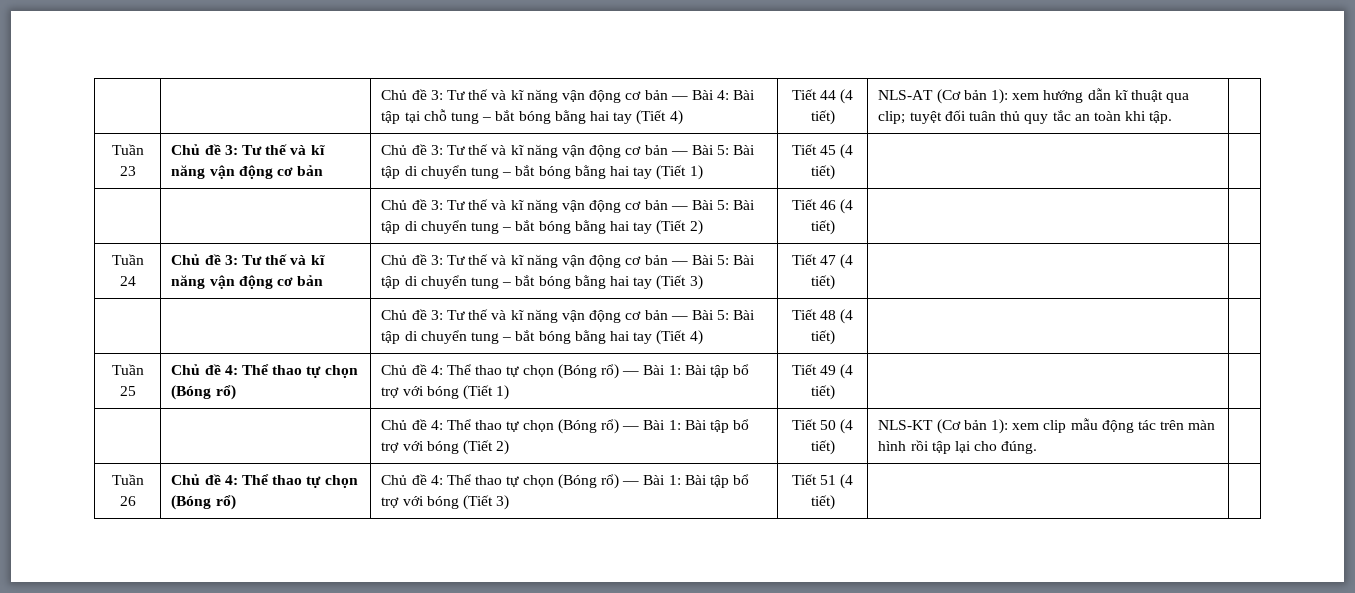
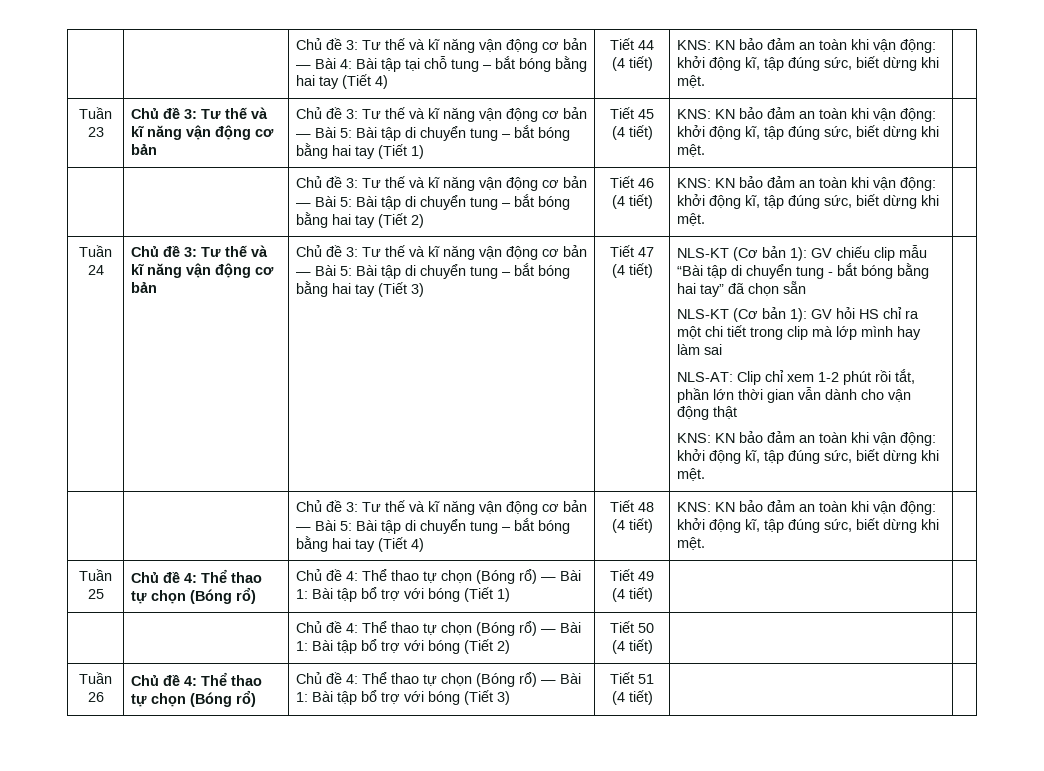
[878,88,1190,104] [878,110,1173,124] NLS-AT (Cơ bản 1): xem hướng dẫn kĩ thuật qua clip; tuyệt đối tuân thủ quy tắc an toàn khi tập. -> [676,38,936,53] [676,56,939,71] [676,75,705,88] KNS: KN bảo đảm an toàn khi vận động: khởi động kĩ, tập đúng sức, biết dừng khi mệt.
(835, 172) none -> [676,107,936,122] [676,125,939,140] [676,144,705,157] KNS: KN bảo đảm an toàn khi vận động: khởi động kĩ, tập đúng sức, biết dừng khi mệt.
(835, 227) none -> [676,176,936,191] [676,194,939,209] [676,213,705,226] KNS: KN bảo đảm an toàn khi vận động: khởi động kĩ, tập đúng sức, biết dừng khi mệt.
(835, 282) none -> [676,245,927,261] [676,263,929,279] [676,281,806,297] [676,307,919,322] [676,325,921,340] [676,344,722,355] [676,369,915,385] [676,387,911,403] [676,406,737,420] [676,431,936,446] [676,449,939,464] [676,468,705,481] NLS-KT (Cơ bản 1): GV chiếu clip mẫu “Bài tập di chuyển tung - bắt bóng bằng hai tay” đã chọn sẵn // NLS-KT (Cơ bản 1): GV hỏi HS chỉ ra một chi tiết trong clip mà lớp mình hay làm sai // NLS-AT: Clip chỉ xem 1-2 phút rồi tắt, phần lớn thời gian vẫn dành cho vận động thật // KNS: KN bảo đảm an toàn khi vận động: khởi động kĩ, tập đúng sức, biết dừng khi mệt.
(835, 337) none -> [676,500,936,515] [676,518,939,533] [676,537,705,550] KNS: KN bảo đảm an toàn khi vận động: khởi động kĩ, tập đúng sức, biết dừng khi mệt.
[878,418,1216,434] [878,440,1038,454] NLS-KT (Cơ bản 1): xem clip mẫu động tác trên màn hình rồi tập lại cho đúng. -> (653, 646) none

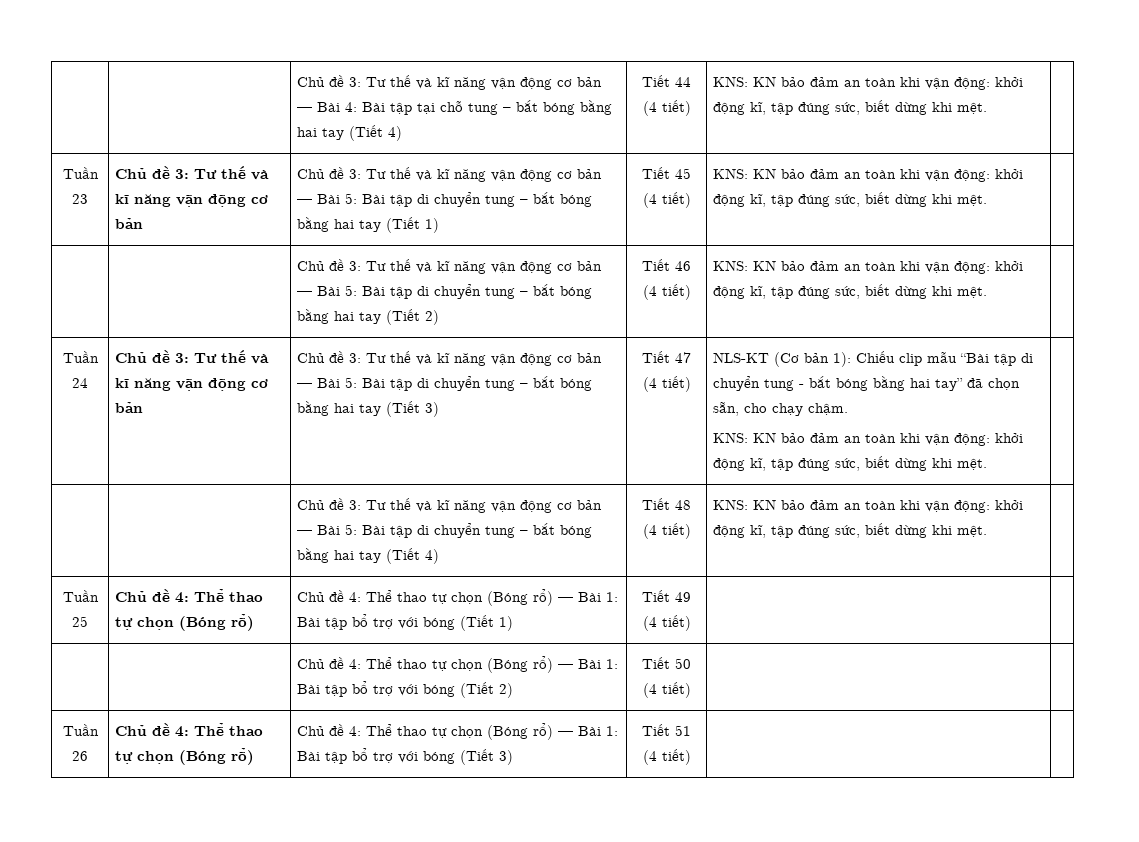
[810,246,870,258] GV chiếu -> [856,351,896,363] Chiếu
[782,281,806,294] [676,307,919,322] [676,325,921,340] [676,344,722,355] [676,369,915,385] [676,387,911,403] [676,406,737,420] sẵn // NLS-KT (Cơ bản 1): GV hỏi HS chỉ ra một chi tiết trong clip mà lớp mình hay làm sai // NLS-AT: Clip chỉ xem 1-2 phút rồi tắt, phần lớn thời gian vẫn dành cho vận động thật -> [713,402,849,416] sẵn, cho chạy chậm.

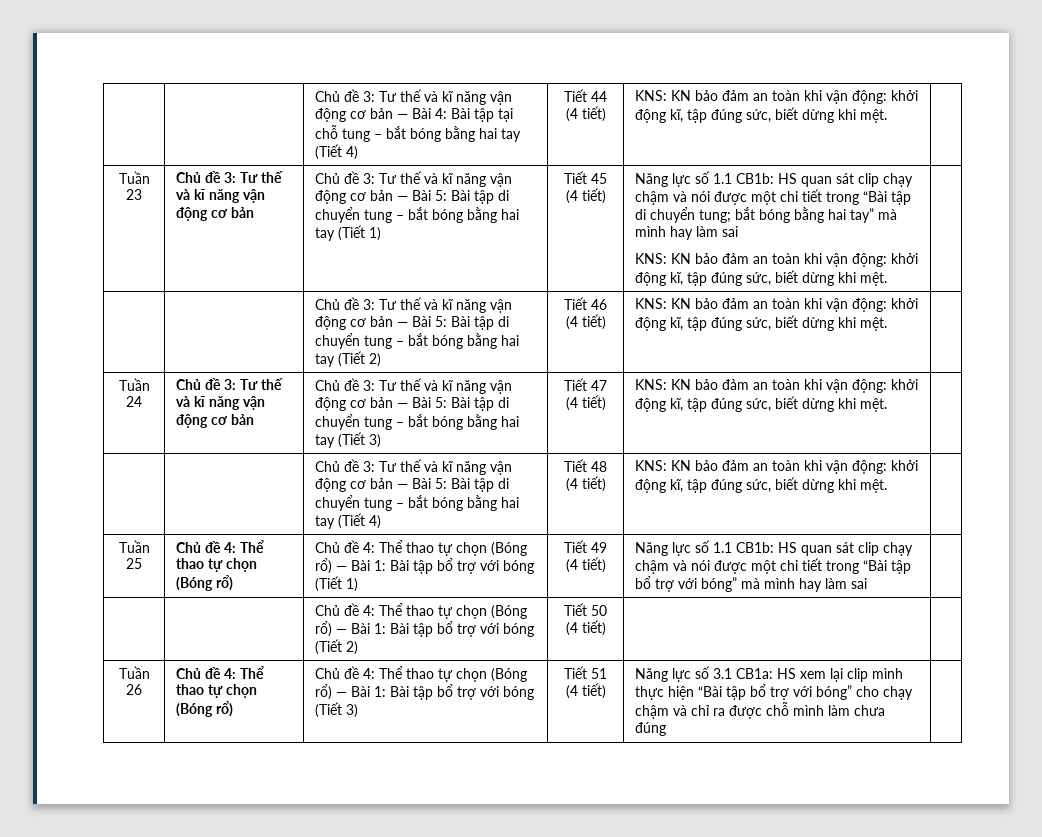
(691, 200) none -> [634,171,913,187] [634,189,911,205] [634,207,897,223] [634,226,738,240] Năng lực số 1.1 CB1b: HS quan sát clip chạy chậm và nói được một chi tiết trong “Bài tập di chuyển tung; bắt bóng bằng hai tay” mà mình hay làm sai //
[713,351,1034,367] [713,376,1021,391] [713,402,849,416] NLS-KT (Cơ bản 1): Chiếu clip mẫu “Bài tập di chuyển tung - bắt bóng bằng hai tay” đã chọn sẵn, cho chạy chậm. // -> (606, 403) none
(691, 623) none -> [634,540,913,556] [634,558,911,574] [634,576,867,592] Năng lực số 1.1 CB1b: HS quan sát clip chạy chậm và nói được một chi tiết trong “Bài tập bổ trợ với bóng” mà mình hay làm sai
(691, 757) none -> [634,666,903,682] [634,684,913,700] [634,702,885,719] [634,722,666,736] Năng lực số 3.1 CB1a: HS xem lại clip mình thực hiện “Bài tập bổ trợ với bóng” cho chạy chậm và chỉ ra được chỗ mình làm chưa đúng

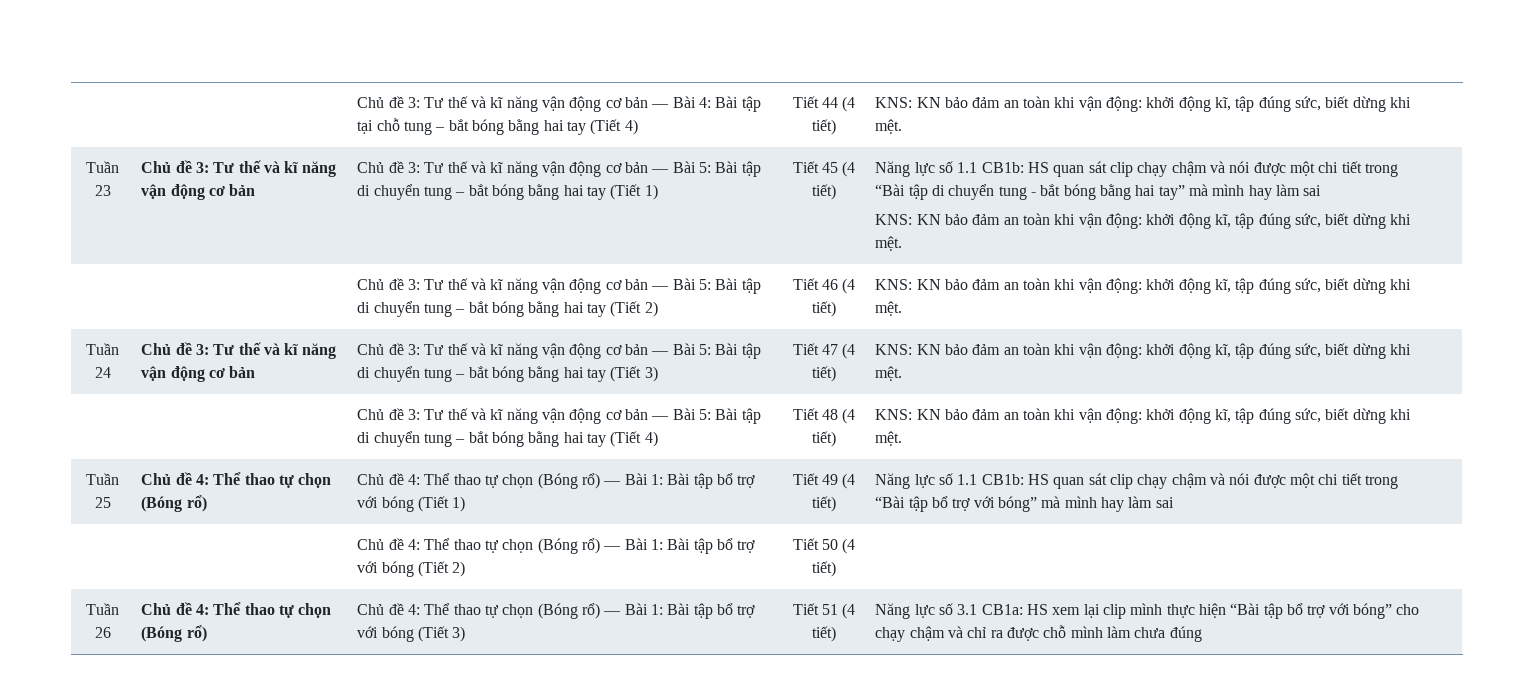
[698,209,731,223] tung; -> [998,186,1037,200] tung -

